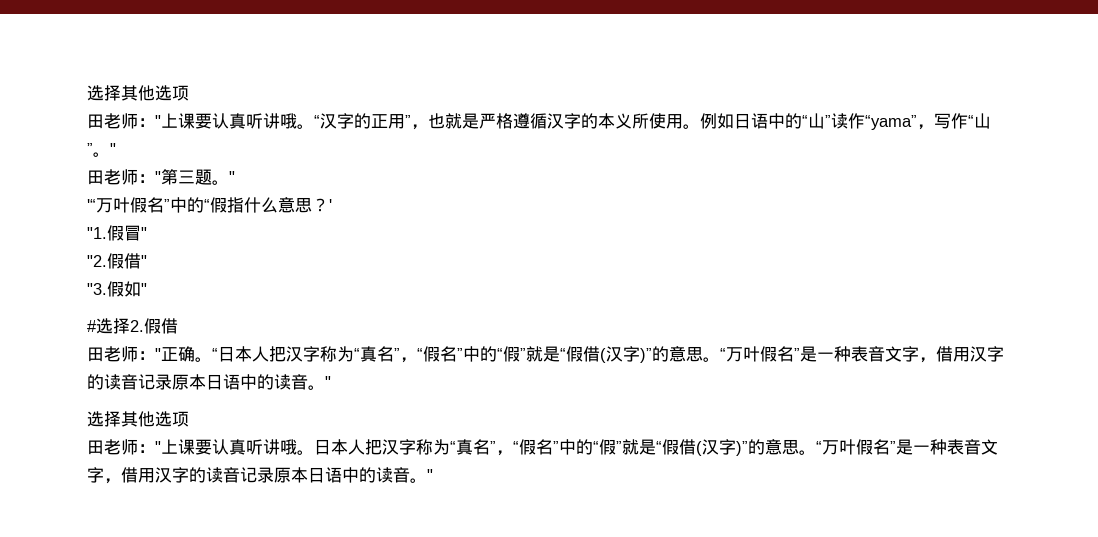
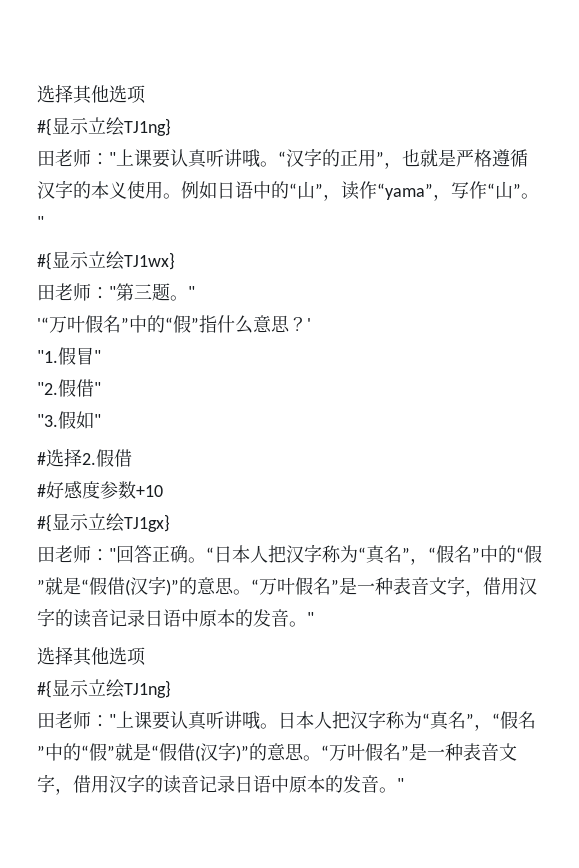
[87,85,189,101] 选择其他选项 -> [37,84,146,104] [37,117,171,136] 选择其他选项 // #{显示立绘TJ1ng}
[632,113,649,129] 所 -> (127, 190) none
(831, 121) none -> [323,194,341,201] ，
(116, 149) none -> [37,251,175,270] // #{显示立绘TJ1wx}
(227, 205) none -> [191,317,199,331] ”
[87,346,161,362] // 田老师：" -> [37,481,163,499] [37,513,170,532] [37,545,152,563] // #好感度参数+10 // #{显示立绘TJ1gx} // 田老师："回答
[172,374,291,390] 原本日语中的读 -> [145,609,271,627] 日语中原本的发
(189, 419) none -> [37,679,171,698] // #{显示立绘TJ1ng}
[274,467,393,483] 原本日语中的读 -> [235,775,361,793] 日语中原本的发

